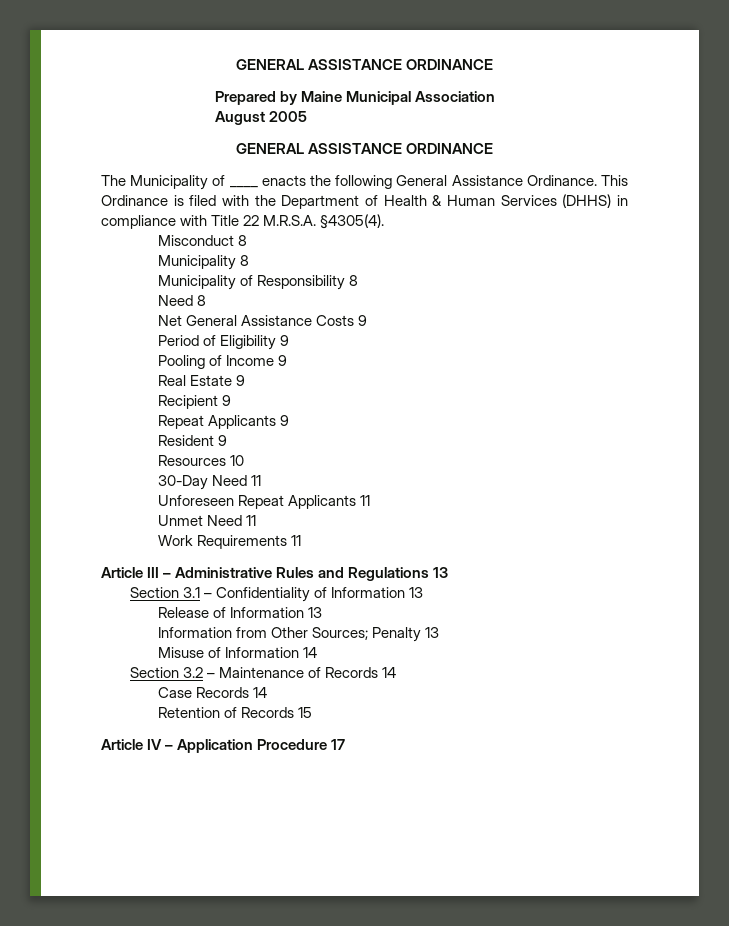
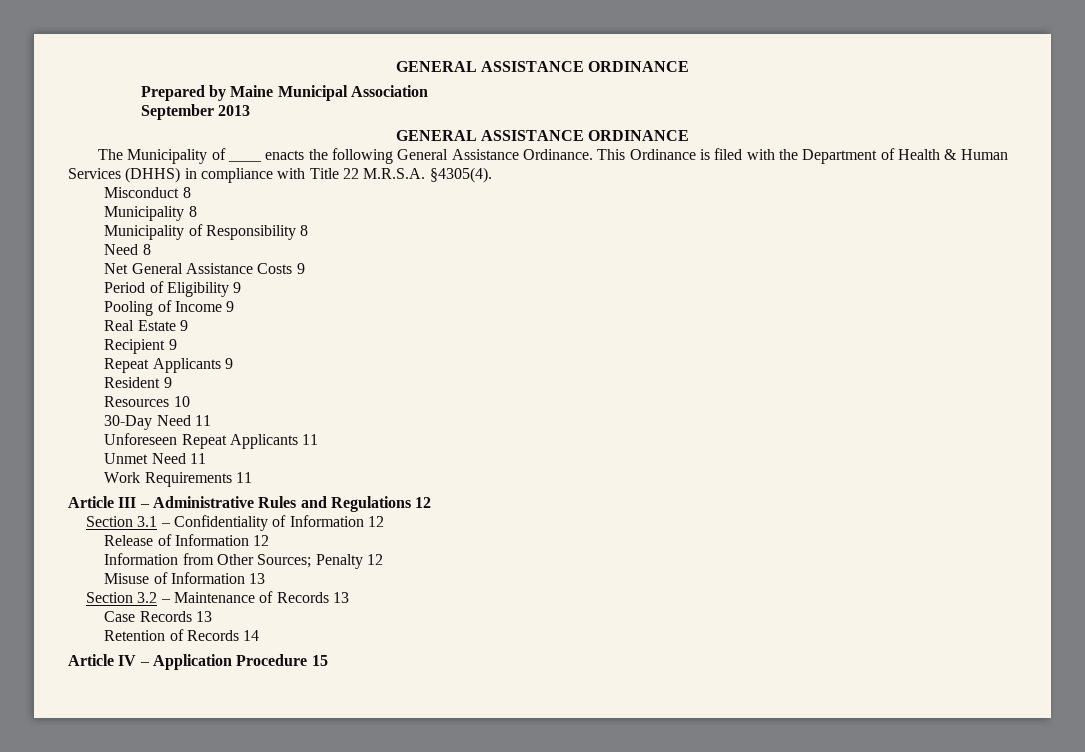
[215,111,308,125] August 2005 -> [140,104,250,120] September 2013
[433,567,449,578] 13 -> [415,497,432,508] 12
[408,587,423,598] 13 -> [368,516,385,527] 12
[308,607,323,618] 13 -> [253,535,270,546] 12
[425,627,440,638] 13 -> [366,554,383,565] 12
[303,647,318,658] 14 -> [249,573,266,584] 13
[381,667,396,678] 14 -> [333,592,350,603] 13
[253,687,268,698] 14 -> [195,611,212,622] 13
[298,707,313,718] 15 -> [243,630,260,641] 14
[331,739,346,750] 17 -> [311,655,328,666] 15

